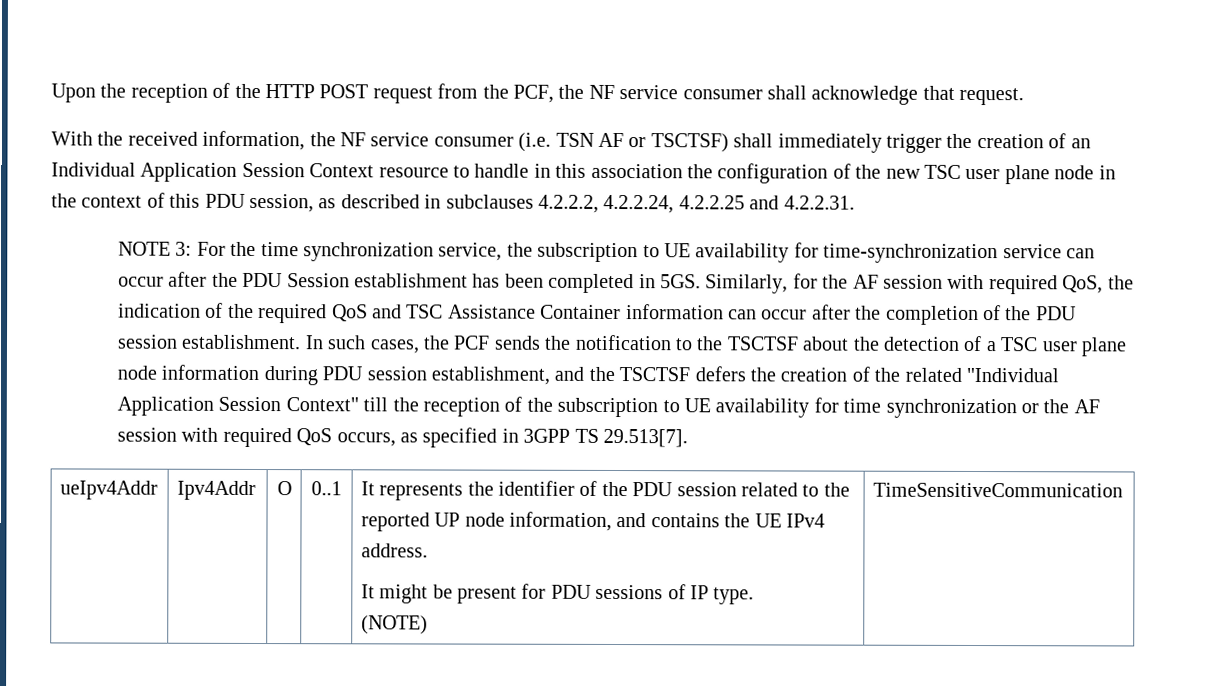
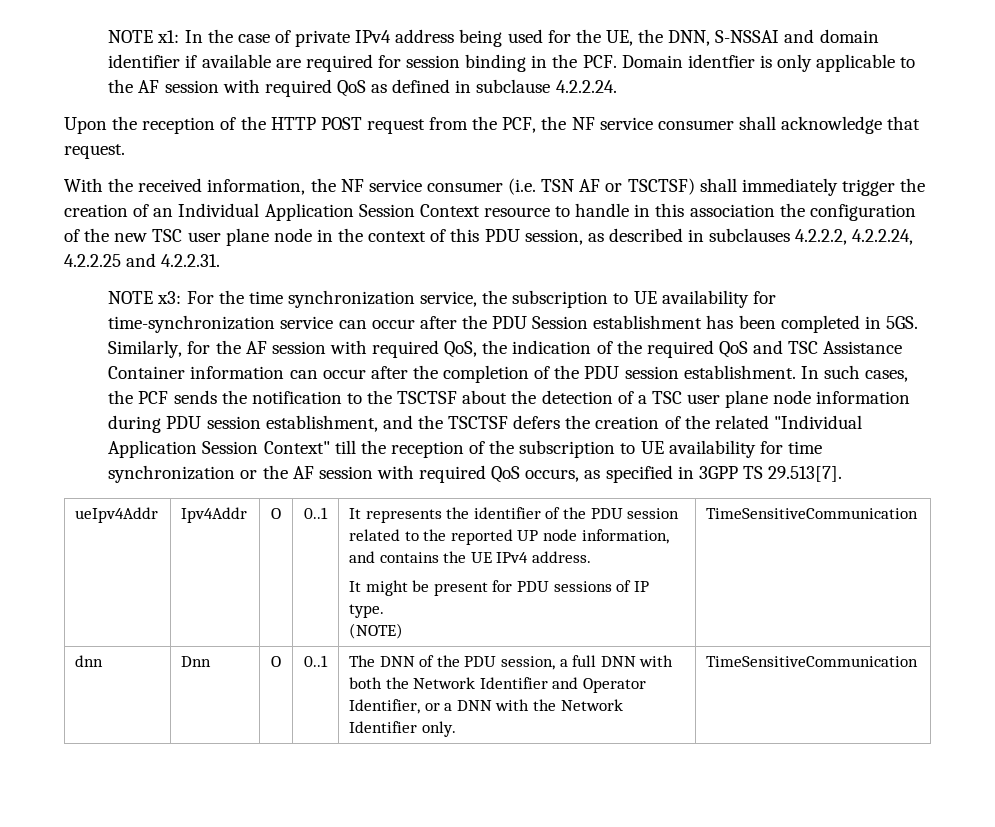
(51, 93) none -> [108,29,879,47] [108,54,916,72] [108,79,617,97] NOTE x1: In the case of private IPv4 address being used for the UE, the DNN, S-NSSAI and domain identifier if available are required for session binding in the PCF. Domain identfier is only applicable to the AF session with required QoS as defined in subclause 4.2.2.24. //
[175,241,193,256] 3: -> [157,291,182,304] x3:
(1123, 490) none -> [75,655,104,667] [181,656,212,667] [271,656,281,667] [304,655,328,667] [349,655,674,670] [349,677,647,693] [349,699,623,714] [349,721,456,737] [706,656,919,667] // dnn | Dnn | O | 0..1 | The DNN of the PDU session, a full DNN with both the Network Identifier and Operator Identifier, or a DNN with the Network Identifier only. | TimeSensitiveCommunication

